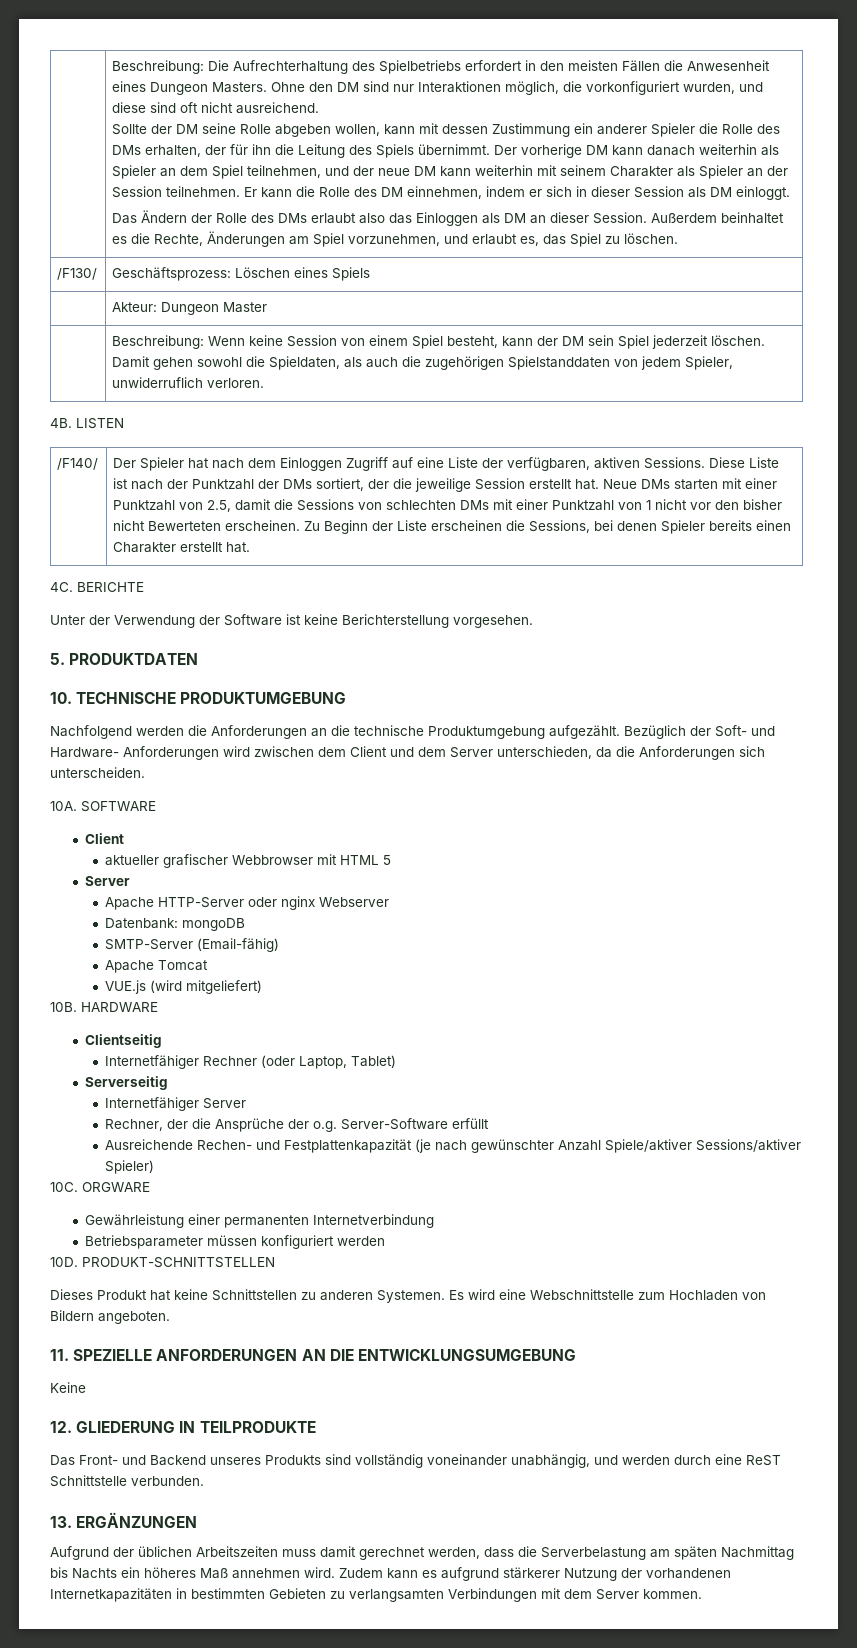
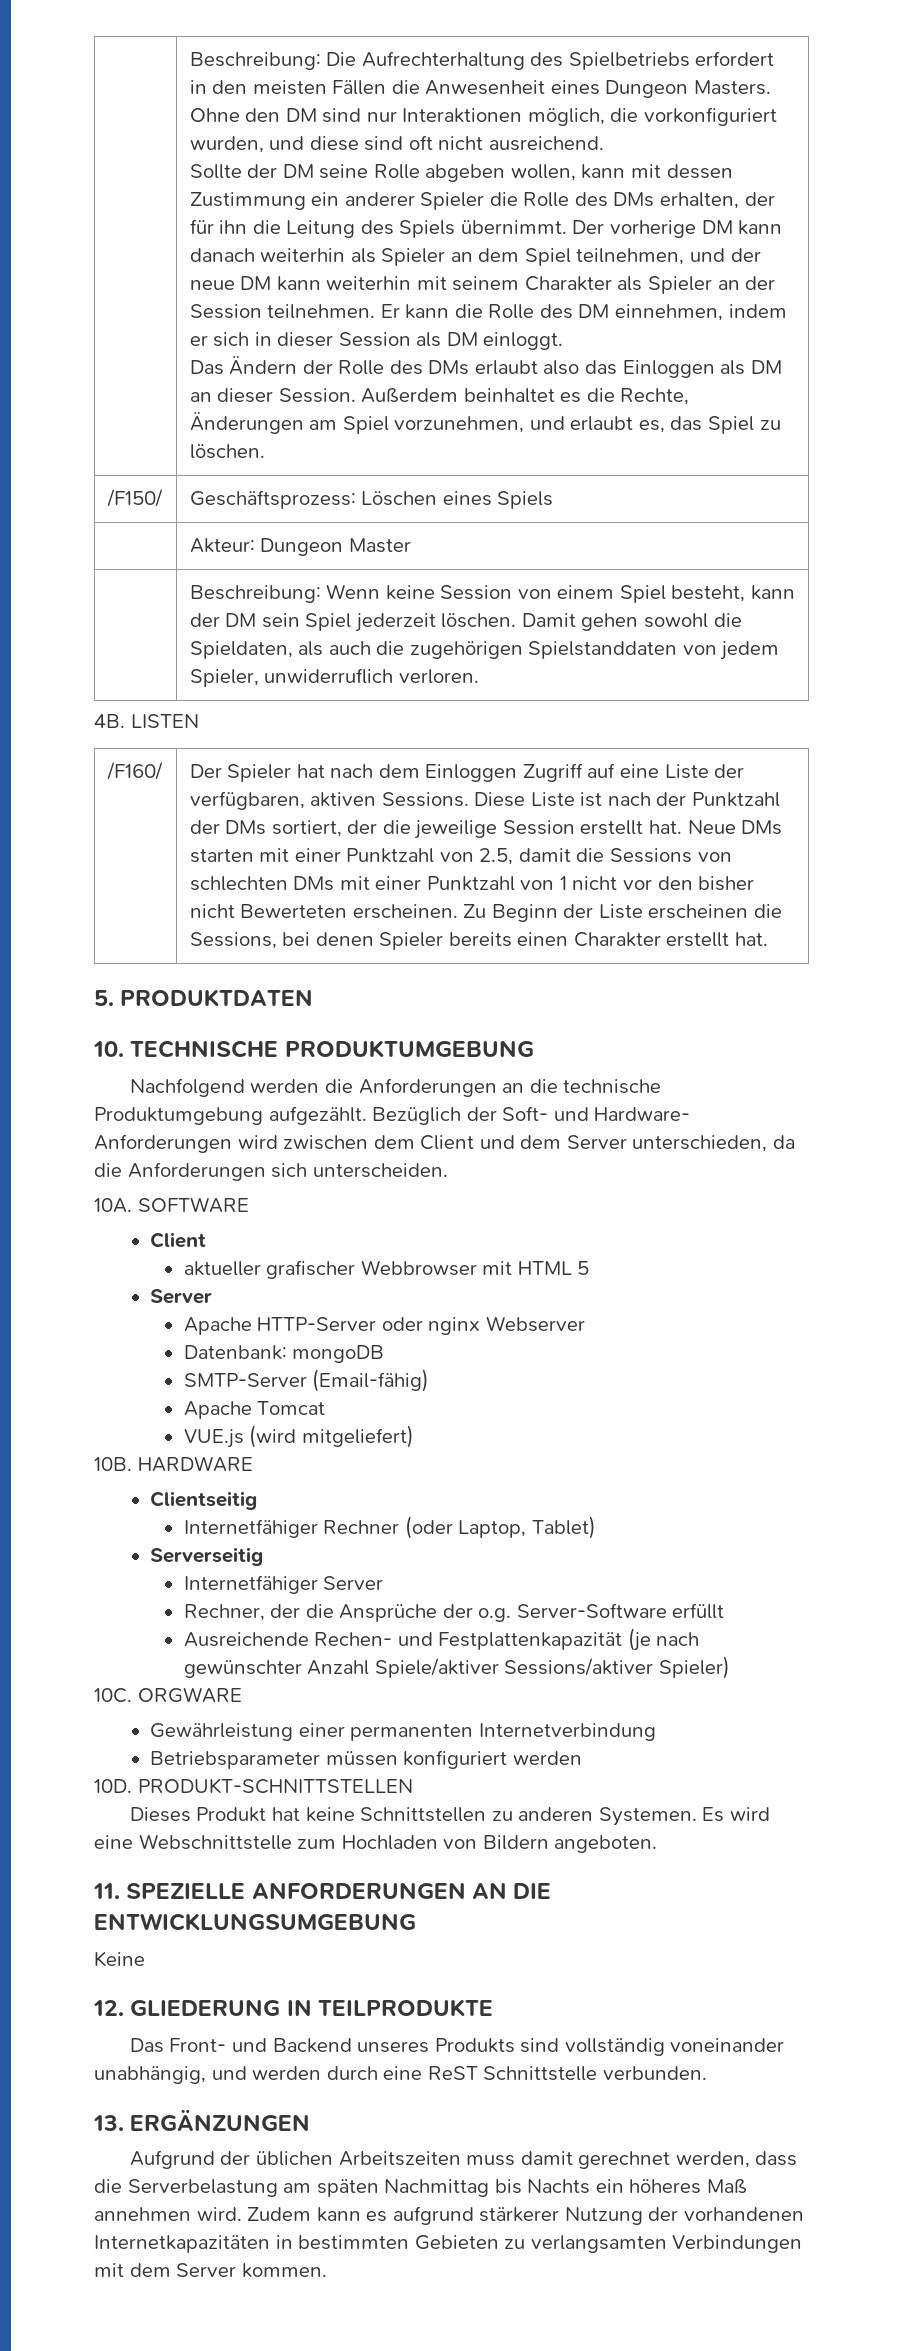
[57,268,98,280] /F130/ -> [106,489,163,507] /F150/
[57,458,99,470] /F140/ -> [106,762,163,780] /F160/
[50,582,144,592] [50,614,533,628] // 4C. BERICHTE // Unter der Verwendung der Software ist keine Berichterstellung vorgesehen. -> (769, 939) none

